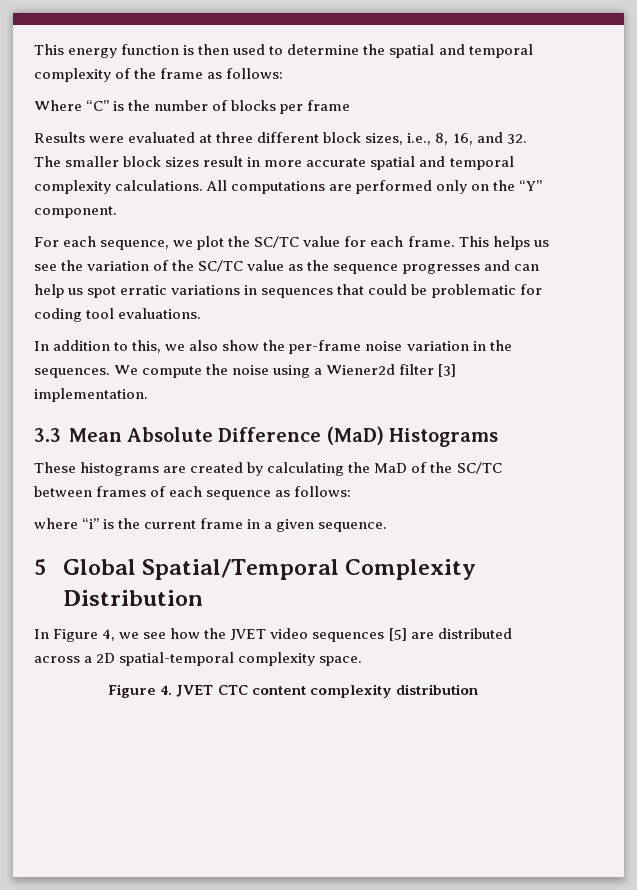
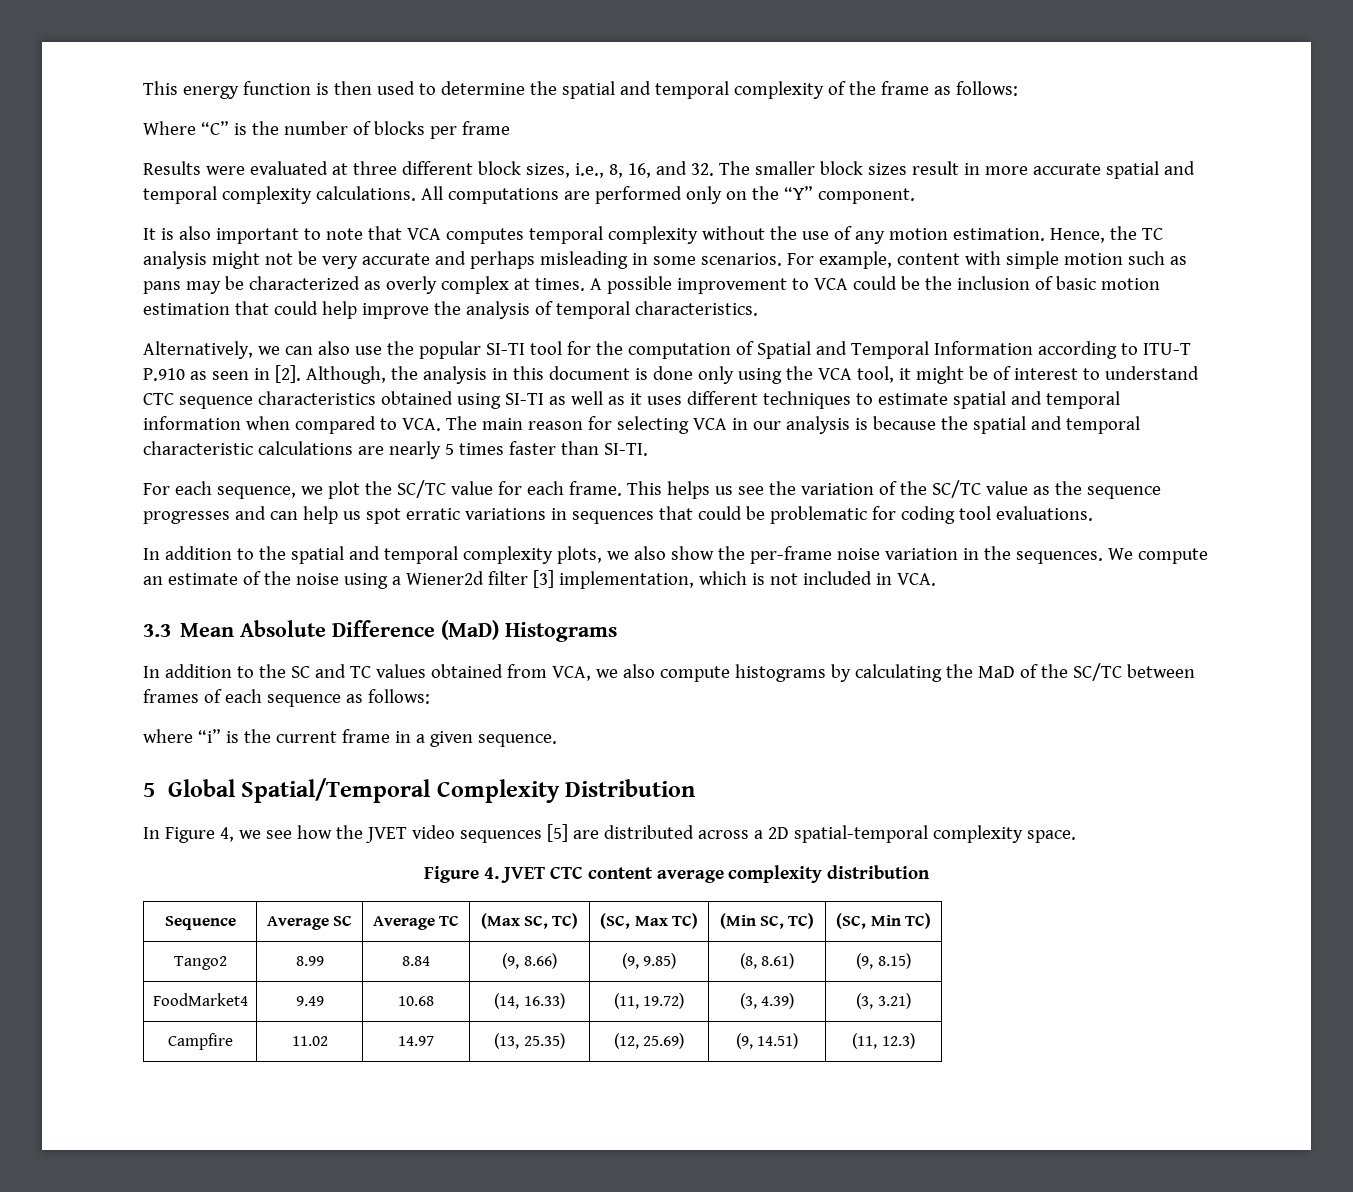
(117, 212) none -> [143,226,1163,244] [143,251,1187,269] [143,276,1160,294] [143,301,758,319] [143,341,1191,359] [143,365,1199,384] [143,391,1120,409] [143,416,1140,434] [143,441,648,459] // It is also important to note that VCA computes temporal complexity without the use of any motion estimation. Hence, the TC analysis might not be very accurate and perhaps misleading in some scenarios. For example, content with simple motion such as pans may be characterized as overly complex at times. A possible improvement to VCA could be the inclusion of basic motion estimation that could help improve the analysis of temporal characteristics. // Alternatively, we can also use the popular SI-TI tool for the computation of Spatial and Temporal Information according to ITU-T P.910 as seen in [2]. Although, the analysis in this document is done only using the VCA tool, it might be of interest to understand CTC sequence characteristics obtained using SI-TI as well as it uses different techniques to estimate spatial and temporal information when compared to VCA. The main reason for selecting VCA in our analysis is because the spatial and temporal characteristic calculations are nearly 5 times faster than SI-TI.
[132,340,162,353] this, -> [258,546,602,564] the spatial and temporal complexity plots,
(203, 372) none -> [143,571,261,585] an estimate of
[34,388,148,402] implementation. -> [558,571,936,589] implementation, which is not included in VCA.
[34,462,244,476] These histograms are created -> [143,664,826,682] In addition to the SC and TC values obtained from VCA, we also compute histograms
(306, 690) none -> [656,870,724,883] average
(478, 689) none -> [164,916,236,930] [266,915,353,930] [372,915,460,930] [480,913,579,929] [600,913,698,929] [719,913,815,929] [836,913,931,929] [173,956,227,970] [295,956,324,966] [402,956,430,966] [502,953,557,969] [621,953,677,969] [739,953,795,969] [856,953,911,969] [152,993,248,1006] [295,996,324,1006] [398,996,434,1006] [494,993,565,1009] [613,993,685,1009] [739,993,795,1009] [856,993,911,1009] [167,1033,233,1050] [291,1036,328,1046] [398,1036,434,1046] [494,1033,565,1049] [613,1033,685,1049] [735,1033,799,1049] [852,1033,915,1049] // Sequence | Average SC | Average TC | (Max SC, TC) | (SC, Max TC) | (Min SC, TC) | (SC, Min TC) // Tango2 | 8.99 | 8.84 | (9, 8.66) | (9, 9.85) | (8, 8.61) | (9, 8.15) // FoodMarket4 | 9.49 | 10.68 | (14, 16.33) | (11, 19.72) | (3, 4.39) | (3, 3.21) // Campfire | 11.02 | 14.97 | (13, 25.35) | (12, 25.69) | (9, 14.51) | (11, 12.3)

